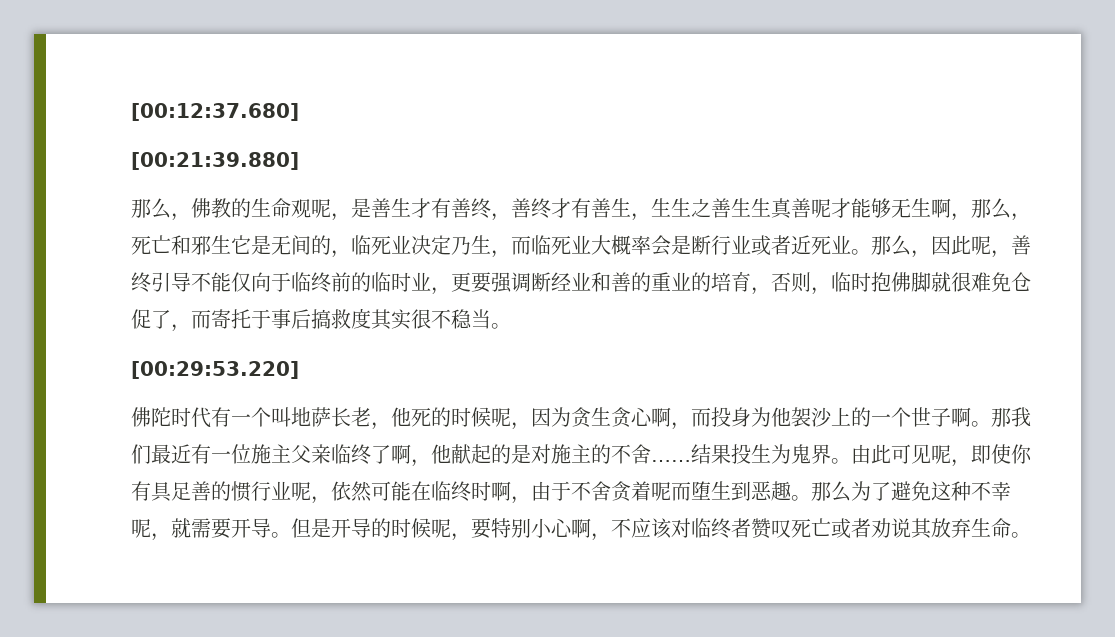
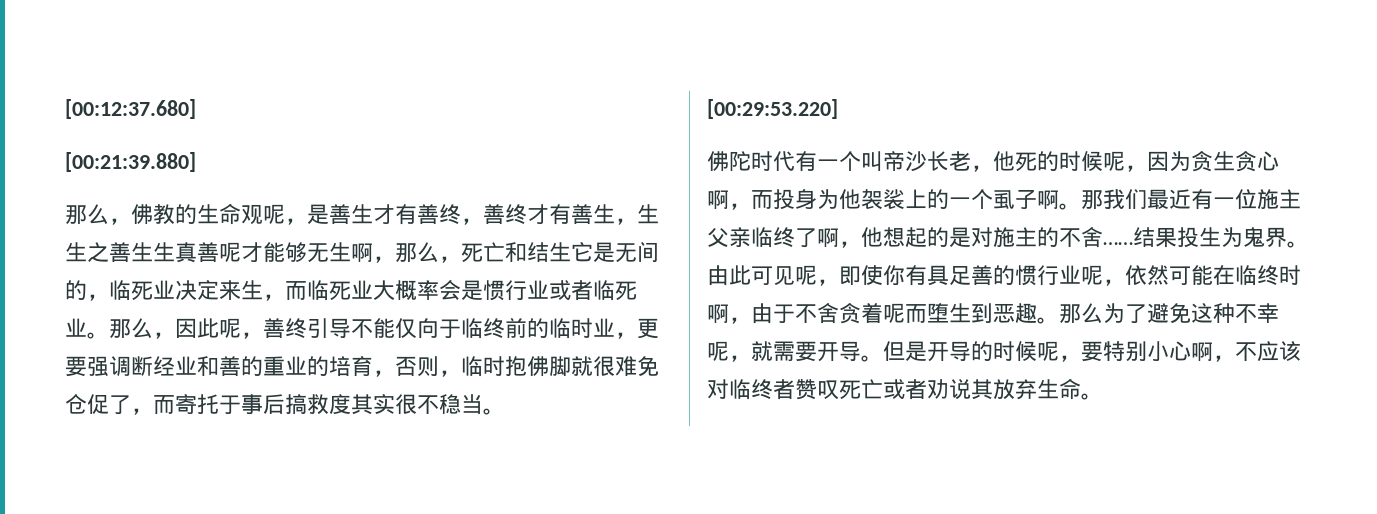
[191,236,211,255] 邪 -> [527,242,549,262] 结
[451,236,471,255] 乃 -> [219,280,241,300] 来
[691,235,711,255] 断 -> [483,280,505,301] 惯
[791,235,811,255] 近 -> [593,280,615,301] 临
[291,407,331,427] 地萨 -> [883,151,927,172] 帝沙
[811,407,832,427] 沙 -> [883,189,905,209] 裟
[911,407,931,427] 世 -> [993,190,1015,209] 虱
[451,444,471,464] 献 -> [883,227,905,247] 想

